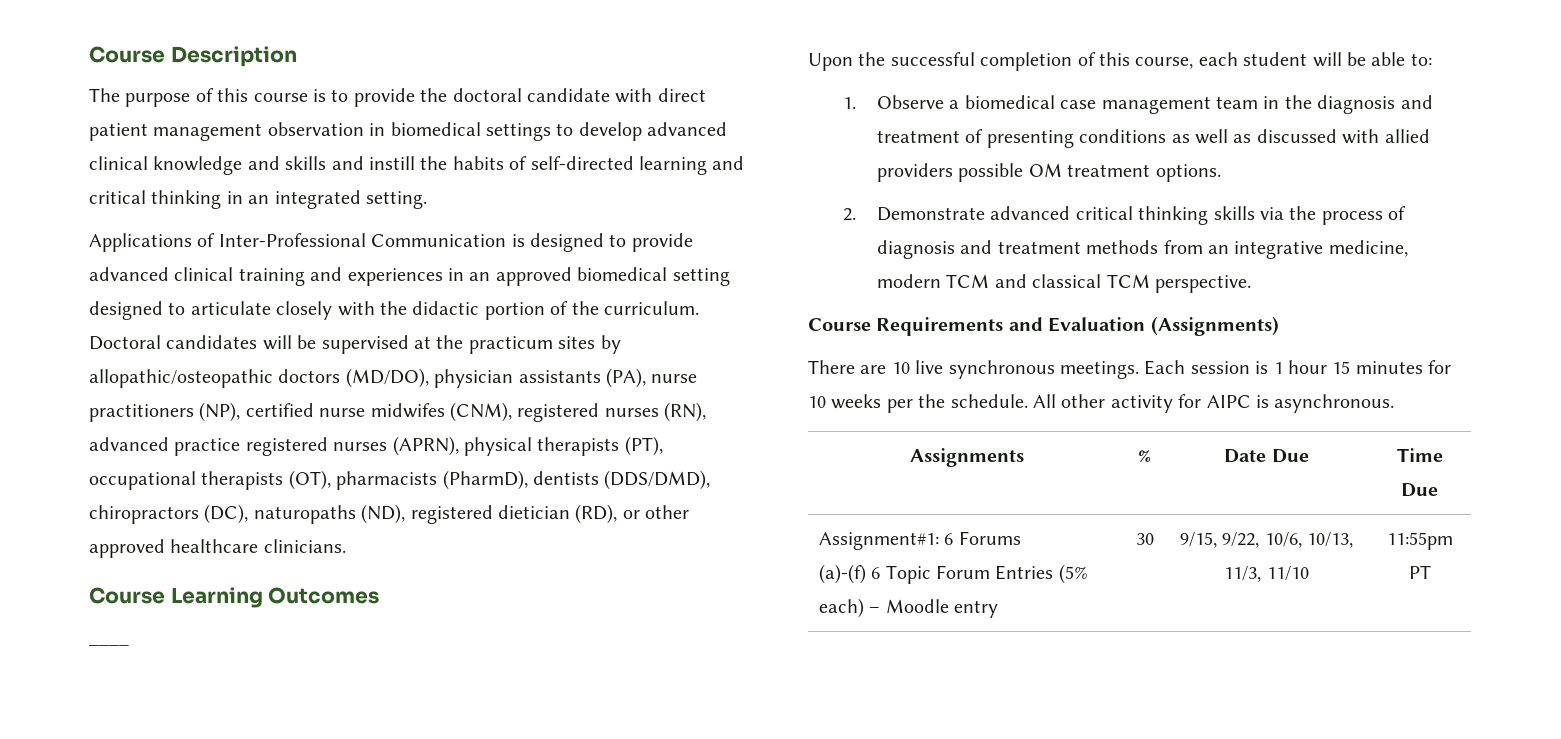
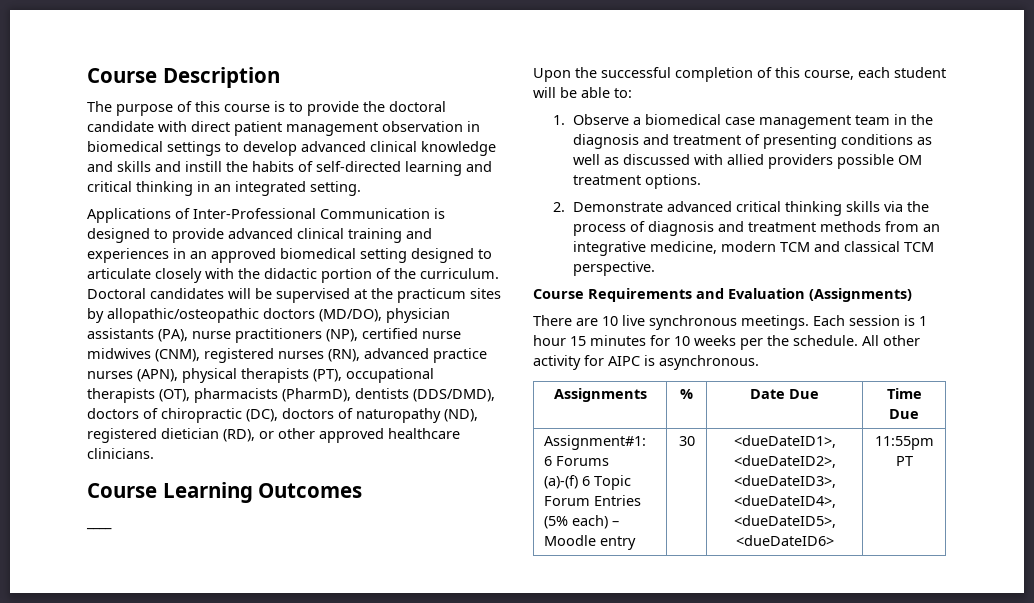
[370,403,445,418] midwifes -> [87,348,151,359] midwives
[245,436,459,456] registered nurses (APRN), -> [87,369,178,382] nurses (APN),
[89,504,356,524] chiropractors (DC), naturopaths -> [87,408,441,423] doctors of chiropractic (DC), doctors of naturopathy
[1179,532,1354,548] [1224,566,1309,582] 9/15, 9/22, 10/6, 10/13, 11/3, 11/10 -> [733,435,836,448] [733,455,836,468] [733,475,836,488] [733,495,836,508] [733,515,836,528] [735,535,834,546] <dueDateID1>, <dueDateID2>, <dueDateID3>, <dueDateID4>, <dueDateID5>, <dueDateID6>

